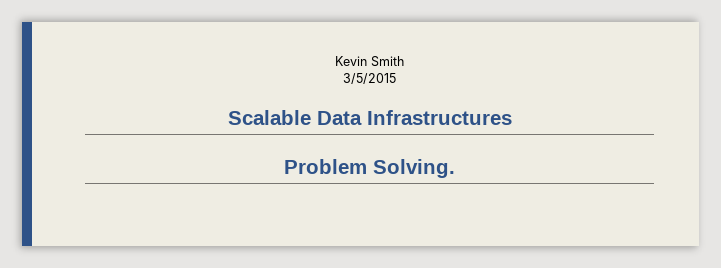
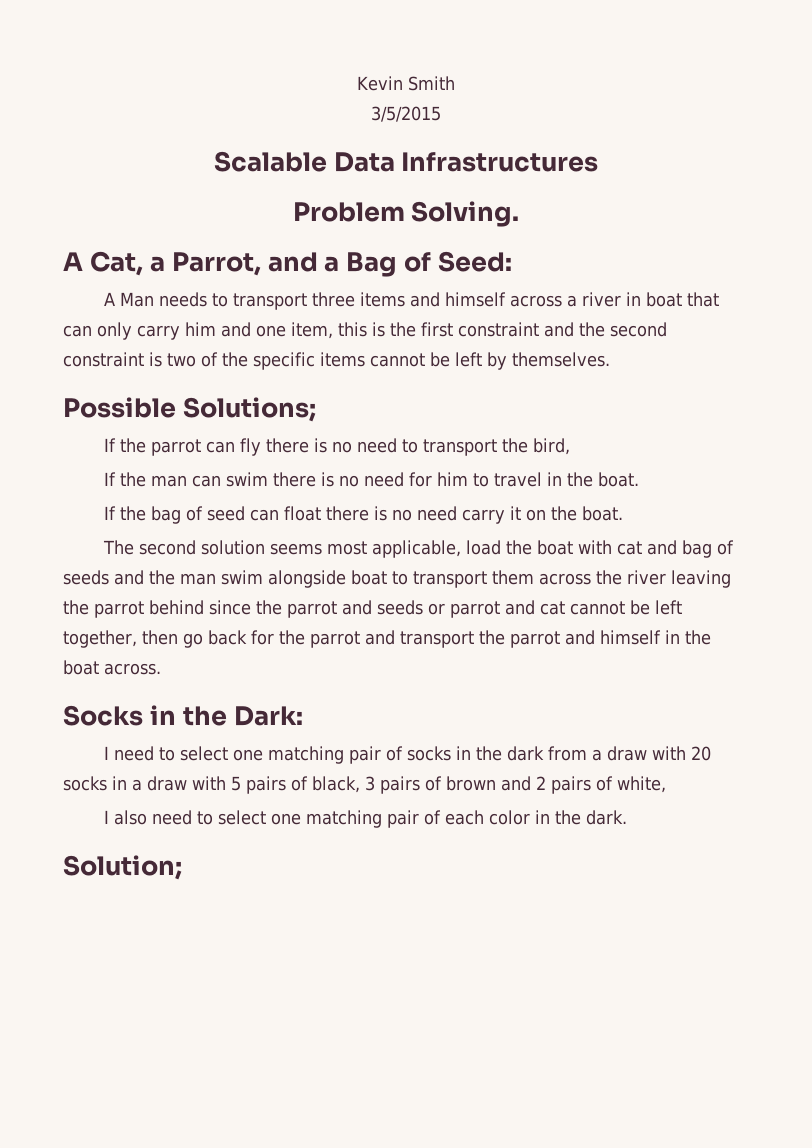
(455, 168) none -> [63,251,513,277] [104,292,720,310] [63,322,667,340] [63,352,610,370] [63,397,316,422] [104,438,571,456] [104,472,640,487] [104,506,624,524] [103,540,735,558] [63,570,731,588] [63,600,682,618] [63,630,711,648] [63,660,161,675] [63,705,303,726] [104,746,712,764] [63,776,666,794] [104,810,628,828] [63,855,182,880] // A Cat, a Parrot, and a Bag of Seed: // A Man needs to transport three items and himself across a river in boat that can only carry him and one item, this is the first constraint and the second constraint is two of the specific items cannot be left by themselves. // Possible Solutions; // If the parrot can fly there is no need to transport the bird, // If the man can swim there is no need for him to travel in the boat. // If the bag of seed can float there is no need carry it on the boat. // The second solution seems most applicable, load the boat with cat and bag of seeds and the man swim alongside boat to transport them across the river leaving the parrot behind since the parrot and seeds or parrot and cat cannot be left together, then go back for the parrot and transport the parrot and himself in the boat across. // Socks in the Dark: // I need to select one matching pair of socks in the dark from a draw with 20 socks in a draw with 5 pairs of black, 3 pairs of brown and 2 pairs of white, // I also need to select one matching pair of each color in the dark. // Solution;

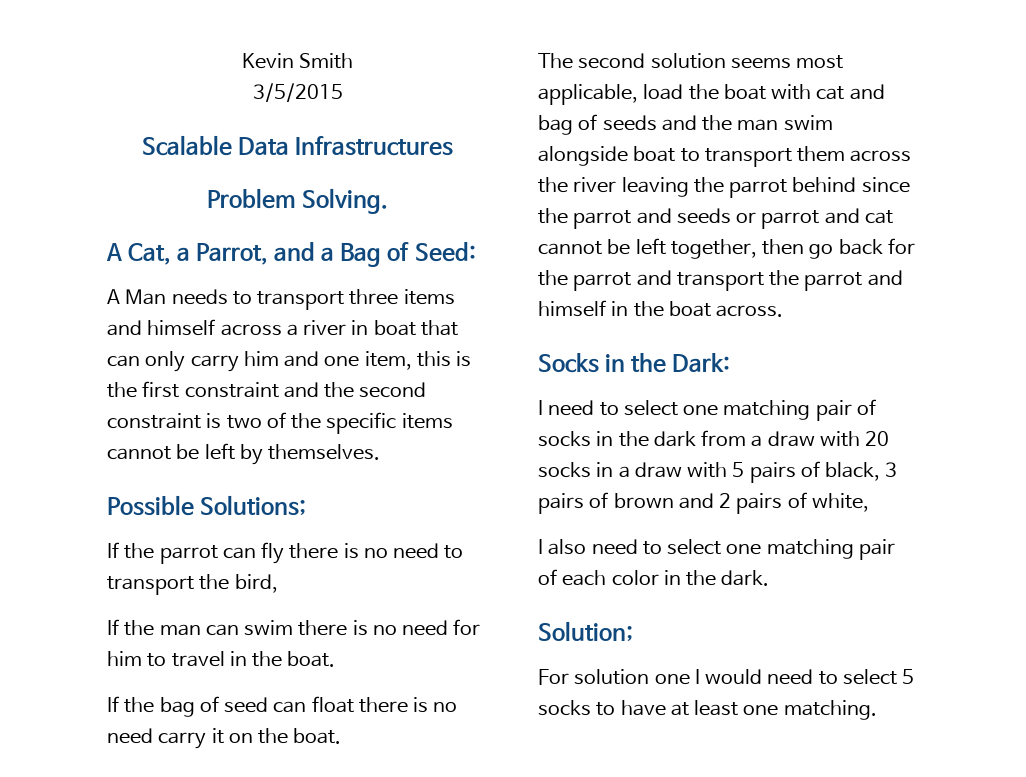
(182, 867) none -> [538,669,915,685] [538,700,877,720] // For solution one I would need to select 5 socks to have at least one matching.

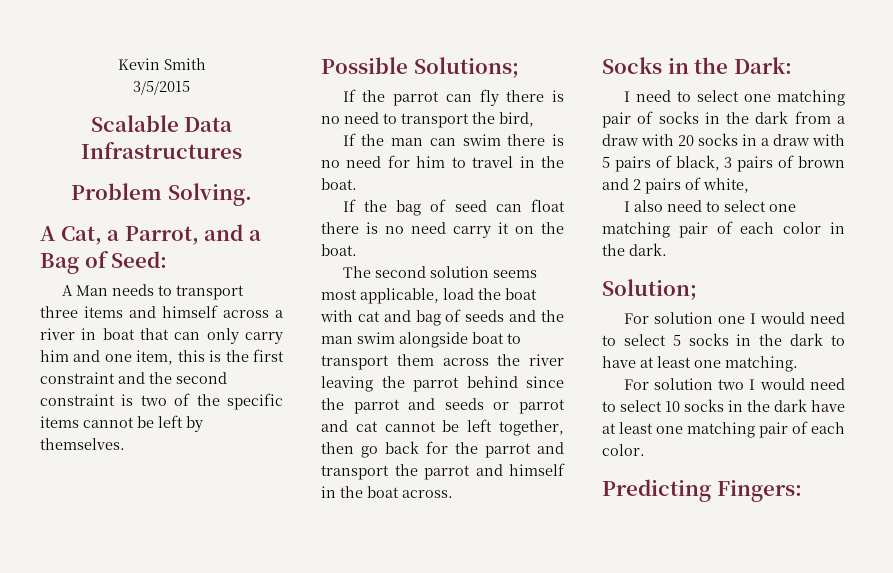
(591, 708) none -> [736,333,824,346] in the dark
(877, 710) none -> [623,378,845,390] [602,399,845,412] [602,421,845,438] [602,444,645,456] [602,479,802,502] // For solution two I would need to select 10 socks in the dark have at least one matching pair of each color. // Predicting Fingers:

